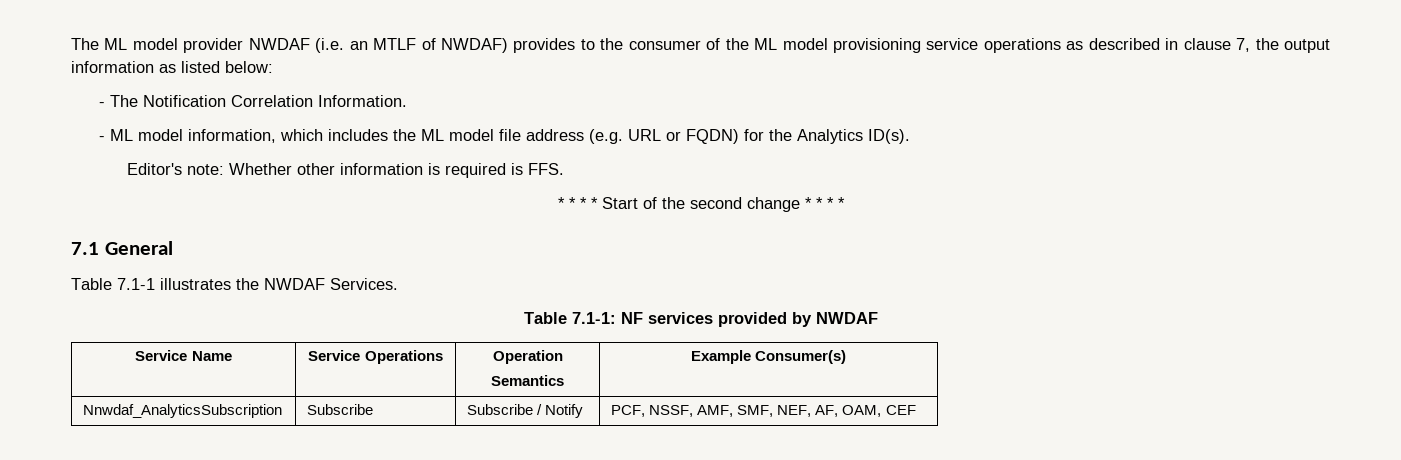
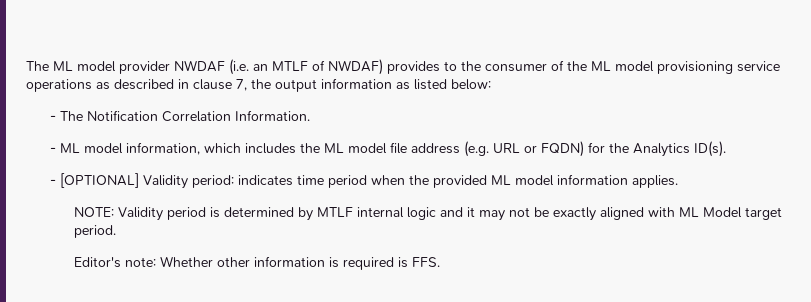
(910, 136) none -> [49,173,678,189] [73,207,782,221] [73,225,116,238] // - [OPTIONAL] Validity period: indicates time period when the provided ML model information applies. // NOTE: Validity period is determined by MTLF internal logic and it may not be exactly aligned with ML Model target period.
[557,197,845,212] [71,241,173,255] [71,278,398,290] [523,312,878,327] [135,350,232,361] [308,350,443,364] [492,350,563,364] [491,375,564,386] [690,350,847,364] [83,404,283,418] [307,404,374,415] [467,404,584,418] [611,405,916,417] // * * * * Start of the second change * * * * // 7.1 General // Table 7.1-1 illustrates the NWDAF Services. // Table 7.1-1: NF services provided by NWDAF // Service Name | Service Operations | Operation // Semantics | Example Consumer(s) // Nnwdaf_AnalyticsSubscription | Subscribe | Subscribe / Notify | PCF, NSSF, AMF, SMF, NEF, AF, OAM, CEF -> (440, 262) none

